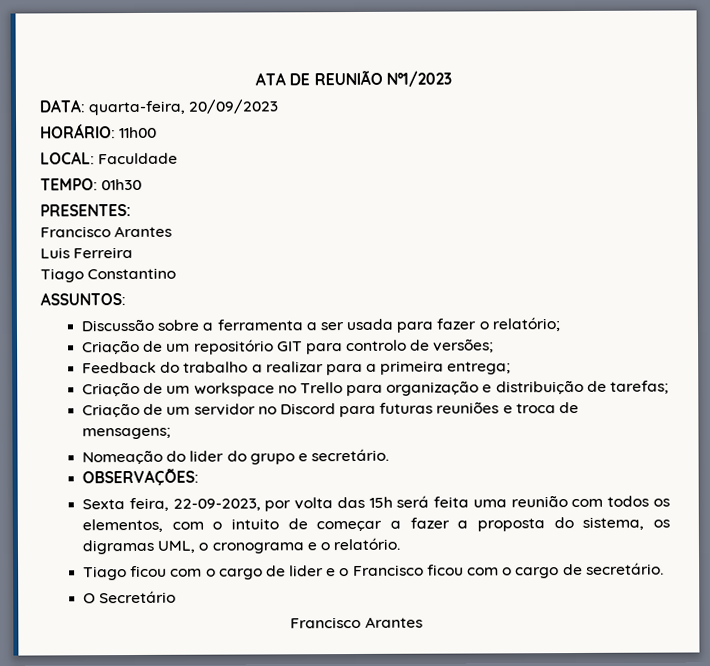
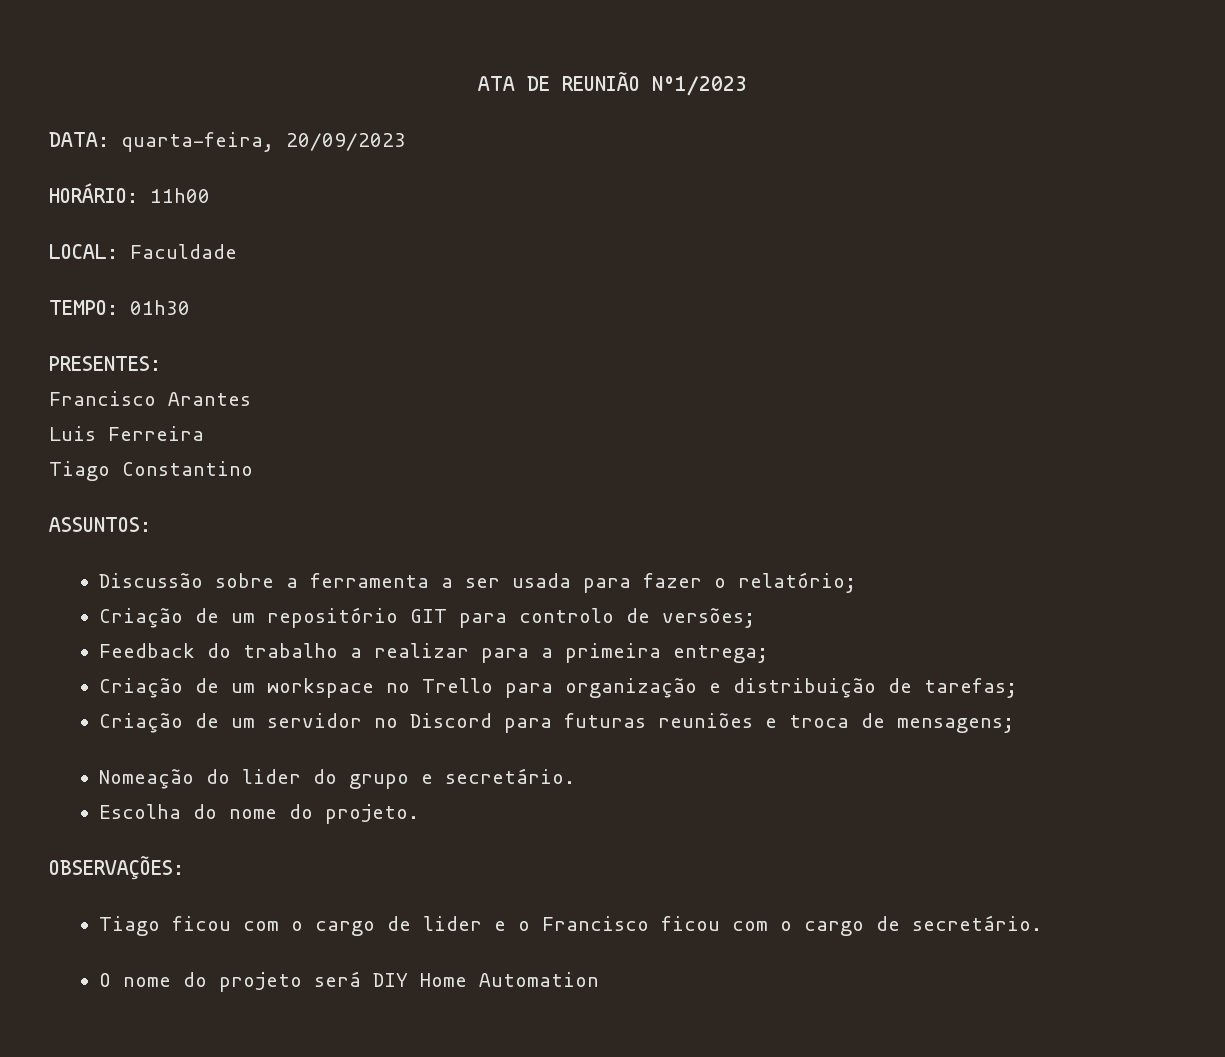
[81,468,199,487] [81,495,670,512] [81,516,670,533] [81,537,401,555] OBSERVAÇÕES: // Sexta feira, 22-09-2023, por volta das 15h será feita uma reunião com todos os elementos, com o intuito de começar a fazer a proposta do sistema, os digramas UML, o cronograma e o relatório. -> [99,804,420,824] [49,856,184,880] Escolha do nome do projeto. // OBSERVAÇÕES:
[99,590,177,604] [290,616,423,629] Secretário // Francisco Arantes -> [123,971,600,992] nome do projeto será DIY Home Automation

